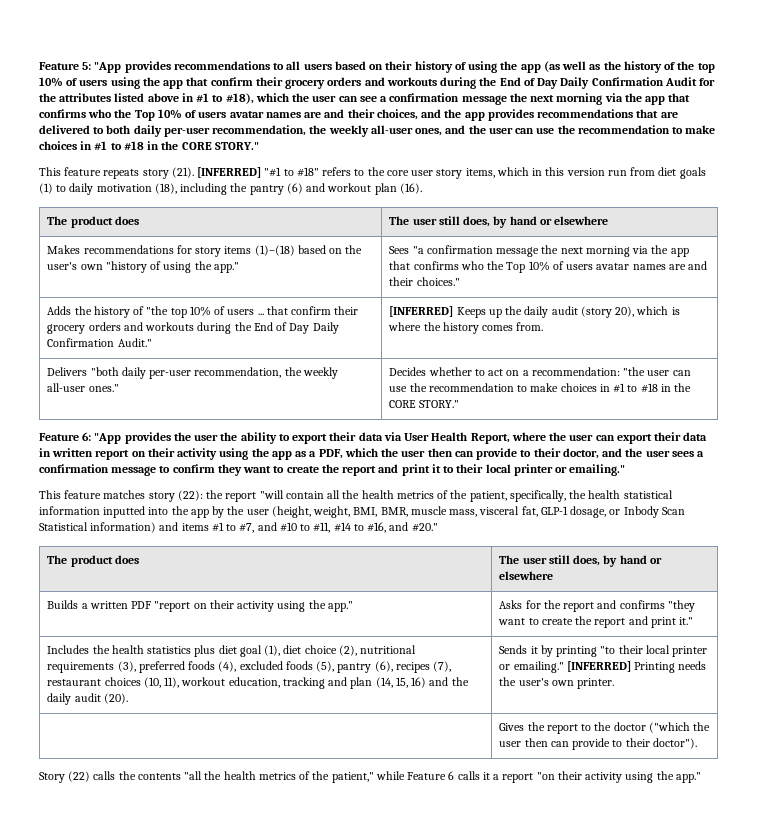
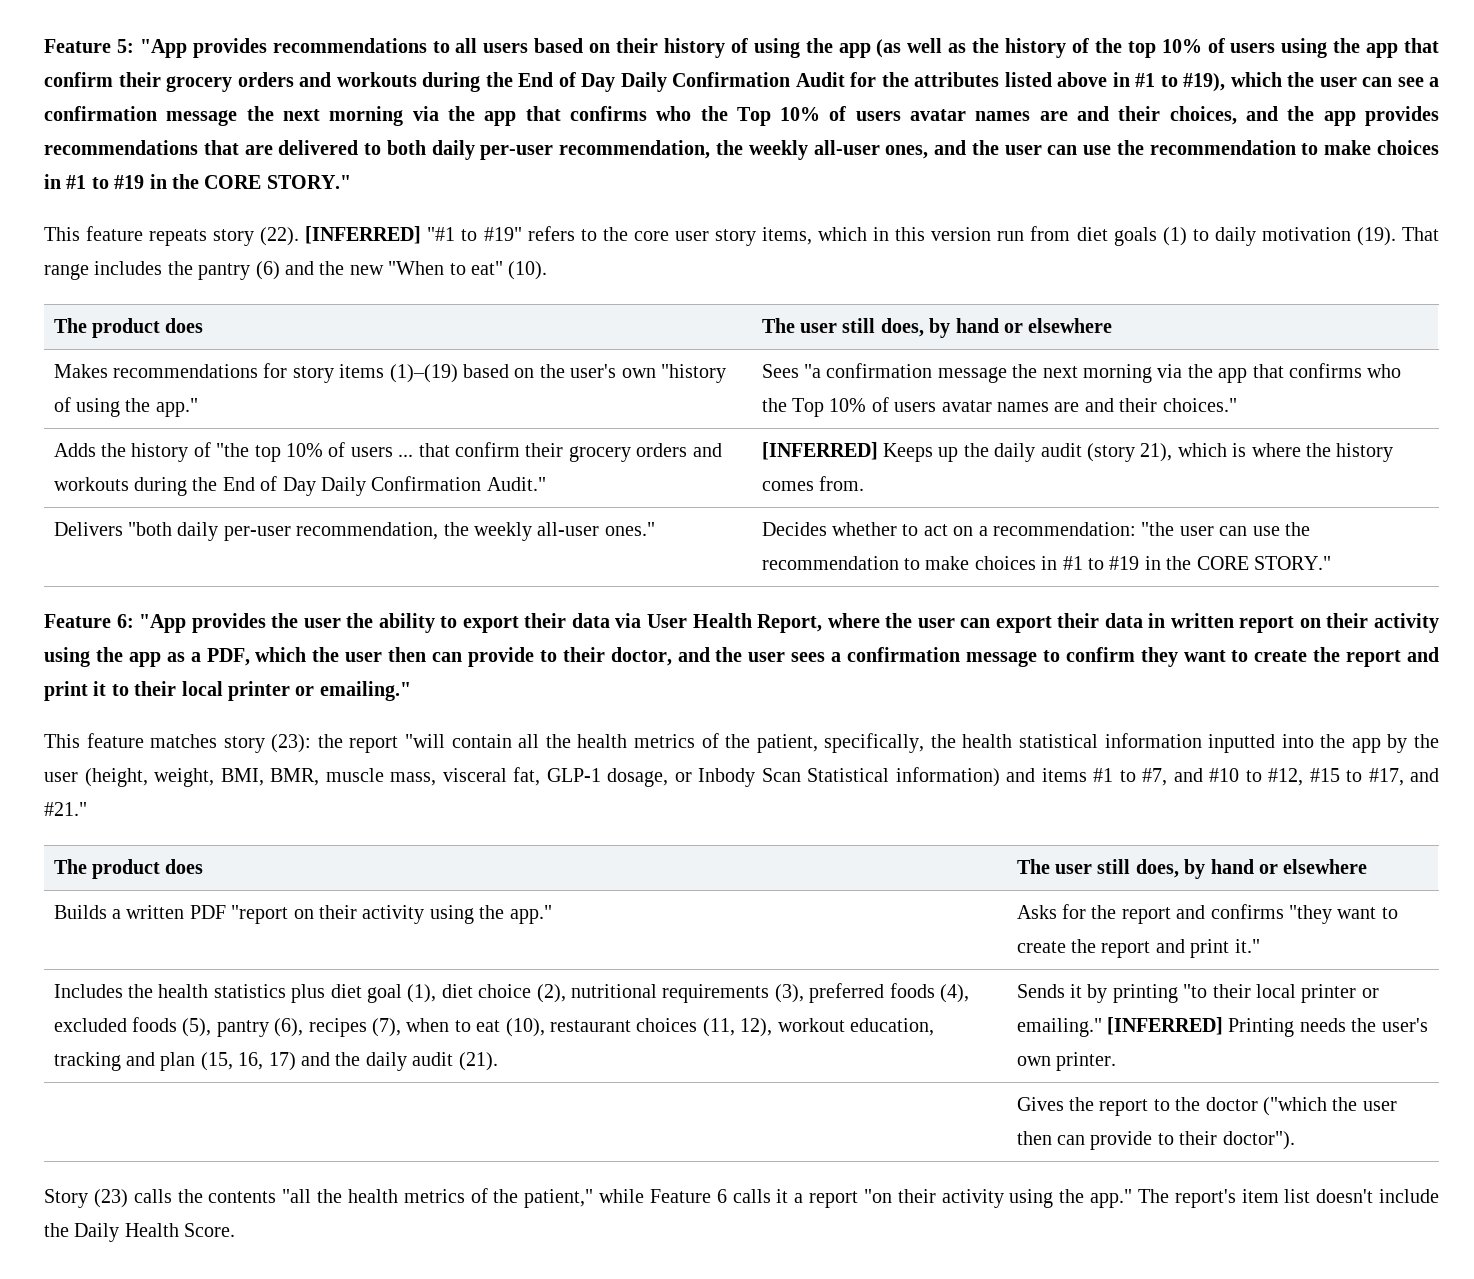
[225,93,254,104] #18), -> [1183,73,1225,92] #19),
[123,141,144,150] #18 -> [114,175,145,189] #19
[171,167,194,178] (21). -> [260,227,300,246] (22).
[296,167,319,177] #18" -> [483,227,522,241] #19"
[154,183,422,195] (18), including the pantry (6) and workout plan (16). -> [1356,227,1440,246] [44,261,548,280] (19). That range includes the pantry (6) and the new "When to eat" (10).
[254,245,295,256] (1)–(18) -> [389,364,458,383] (1)–(19)
[615,306,635,317] 20), -> [1140,443,1173,462] 21),
[640,383,658,393] #18 -> [1109,556,1140,570] #19
[177,490,203,501] (22): -> [271,734,312,753] (23):
[313,522,438,533] #11, #14 to #16, and #20." -> [1268,768,1439,786] [44,802,87,816] #12, #15 to #17, and #21."
[47,677,180,688] restaurant choices (10, 11), -> [406,1018,773,1037] when to eat (10), restaurant choices (11, 12),
[375,677,427,688] (14, 15, 16) -> [200,1052,296,1071] (15, 16, 17)
[103,693,128,704] (20). -> [458,1052,498,1071] (21).
[68,771,91,782] (22) -> [93,1189,128,1208] (23)
(701, 777) none -> [1137,1189,1439,1208] [44,1223,236,1242] The report's item list doesn't include the Daily Health Score.

